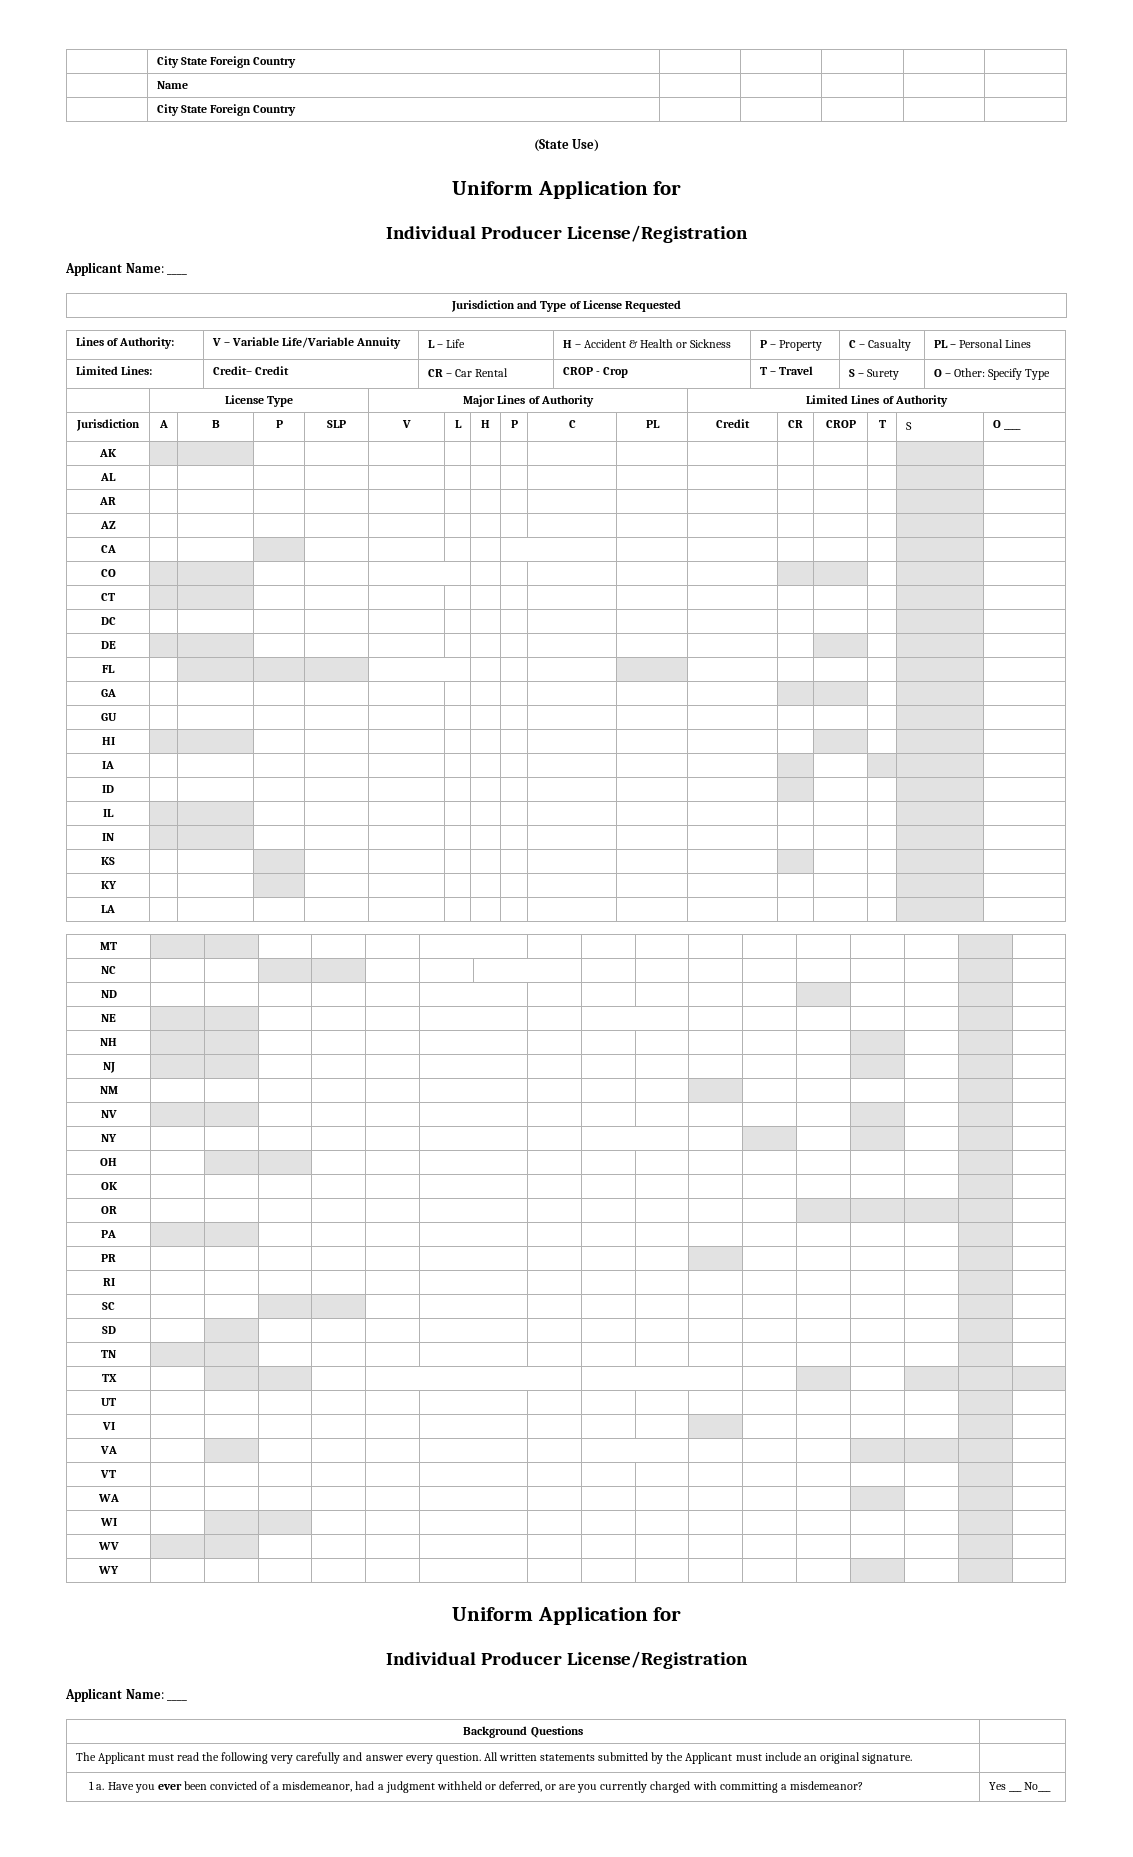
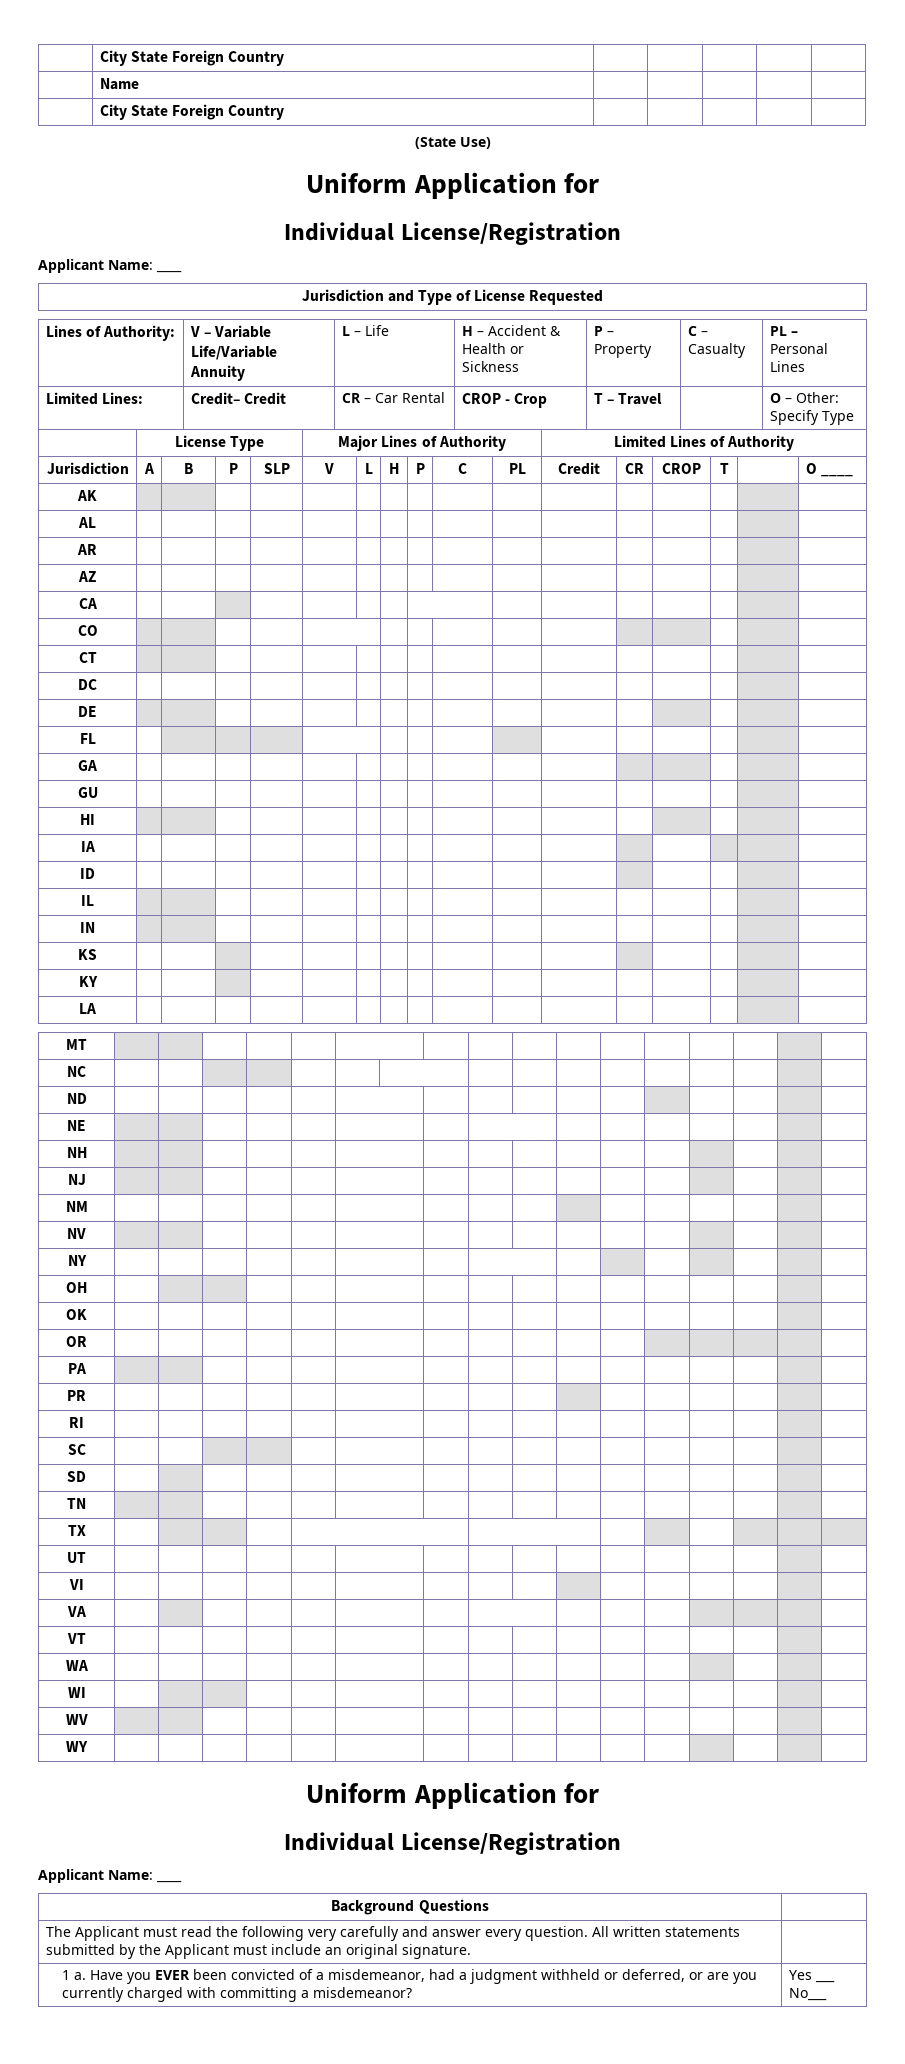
[481,226,562,239] Producer -> (395, 231) none
[848,369,899,380] S – Surety -> (662, 399) none
[905,422,912,430] S -> (729, 468) none
[481,1652,562,1665] Producer -> (395, 1841) none
[157,1783,182,1790] ever -> [155,1970,191,1980] EVER

